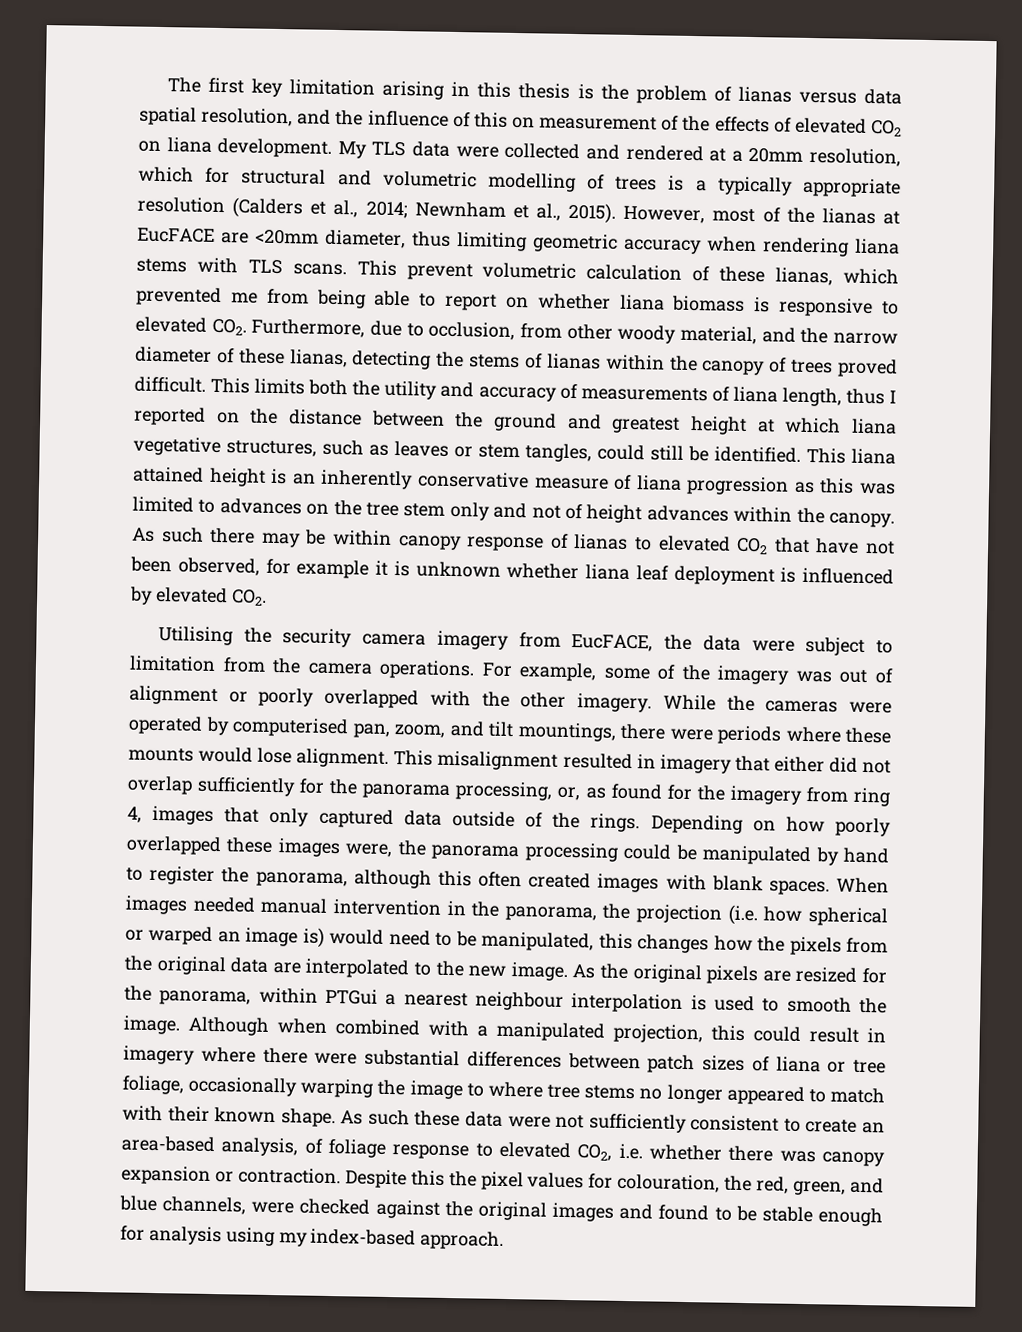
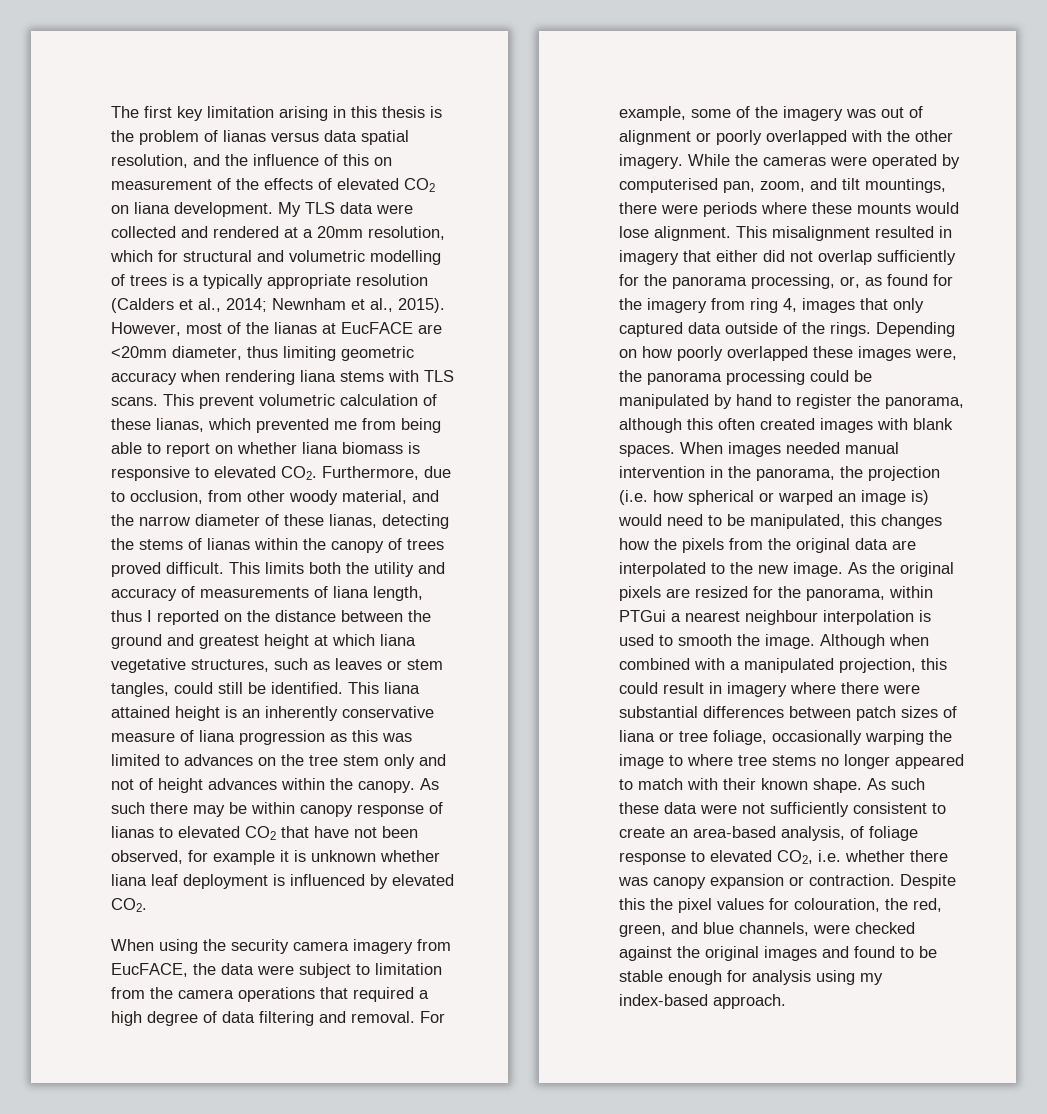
[157,626,233,646] Utilising -> [111,939,198,954] When using
[379,659,476,680] operations. -> [238,987,429,1002] [111,1011,415,1026] operations that required a high degree of data filtering and removal.

